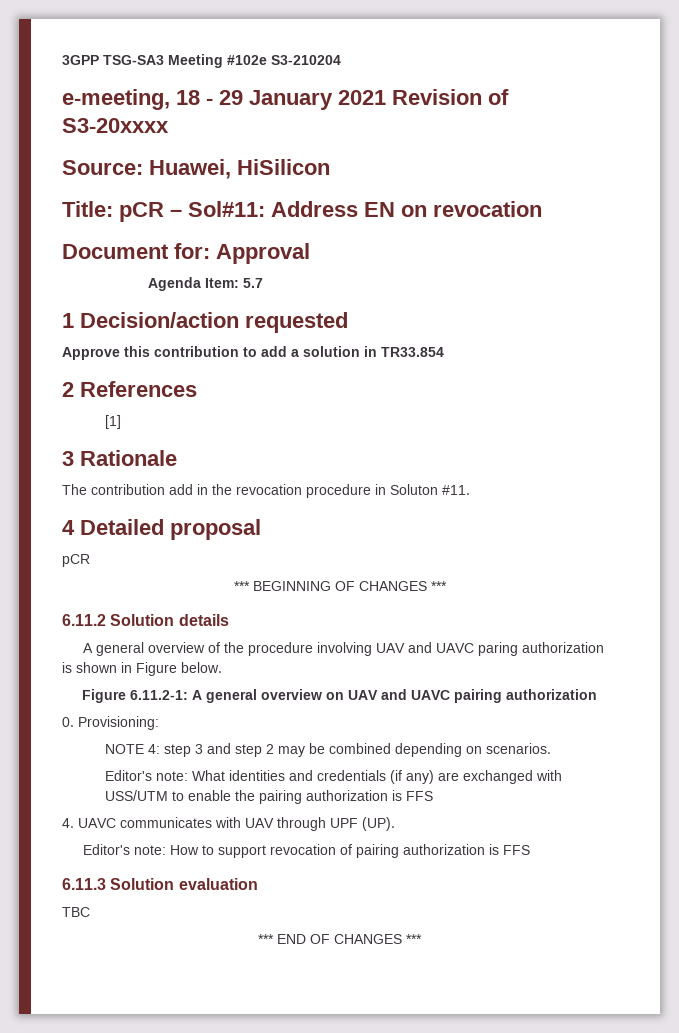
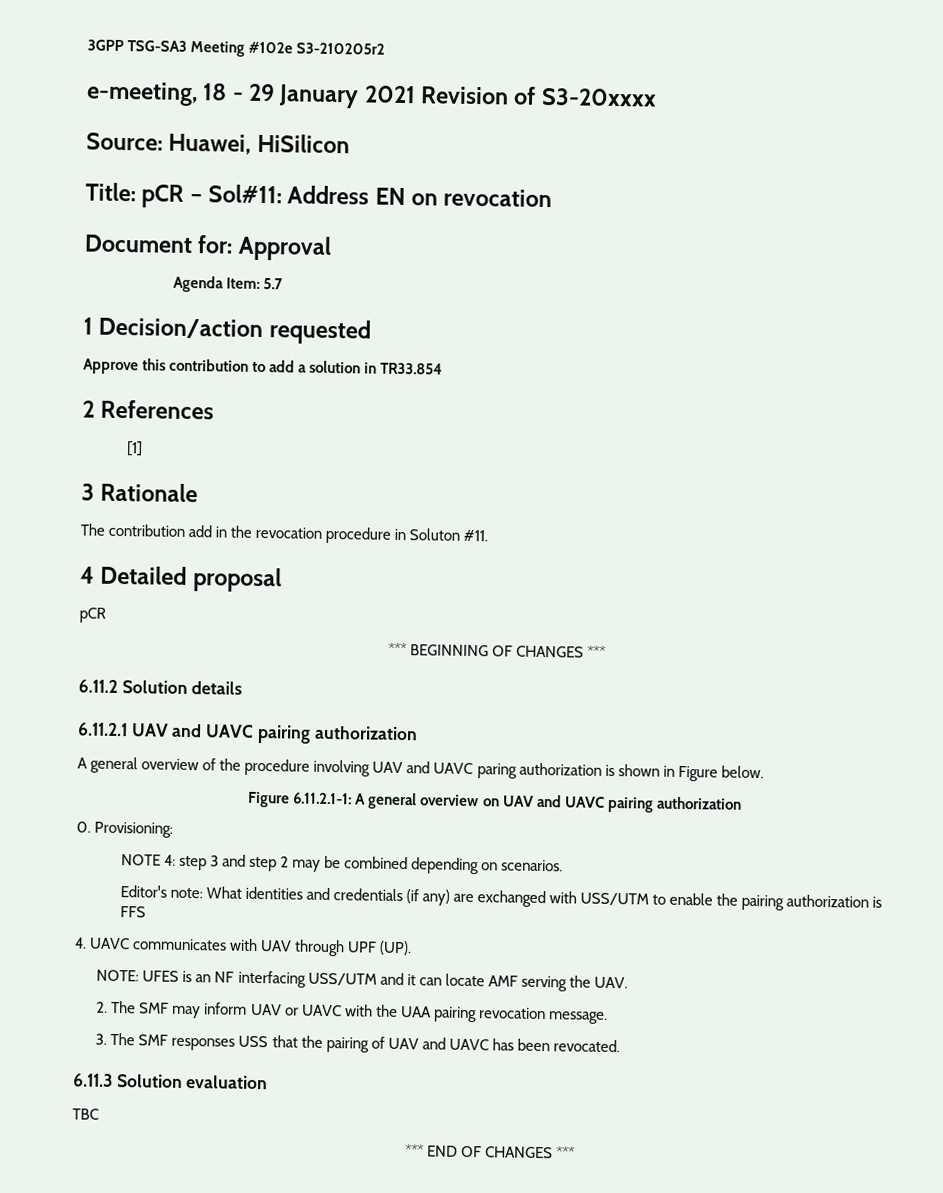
[271,55,341,65] S3-210204 -> [296,42,386,55] S3-210205r2
(229, 620) none -> [77,722,418,744] // 6.11.2.1 UAV and UAVC pairing authorization
[130,690,188,700] 6.11.2-1: -> [293,792,353,805] 6.11.2.1-1:
[83,844,531,858] Editor's note: How to support revocation of pairing authorization is FFS -> [96,969,628,992] [96,1000,608,1024] [95,1032,620,1053] NOTE: UFES is an NF interfacing USS/UTM and it can locate AMF serving the UAV. // 2. The SMF may inform UAV or UAVC with the UAA pairing revocation message. // 3. The SMF responses USS that the pairing of UAV and UAVC has been revocated.

